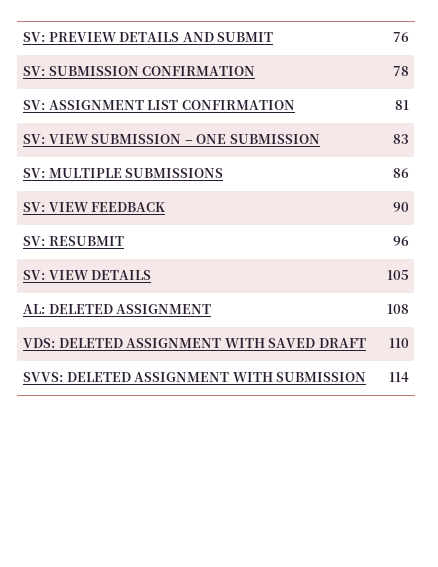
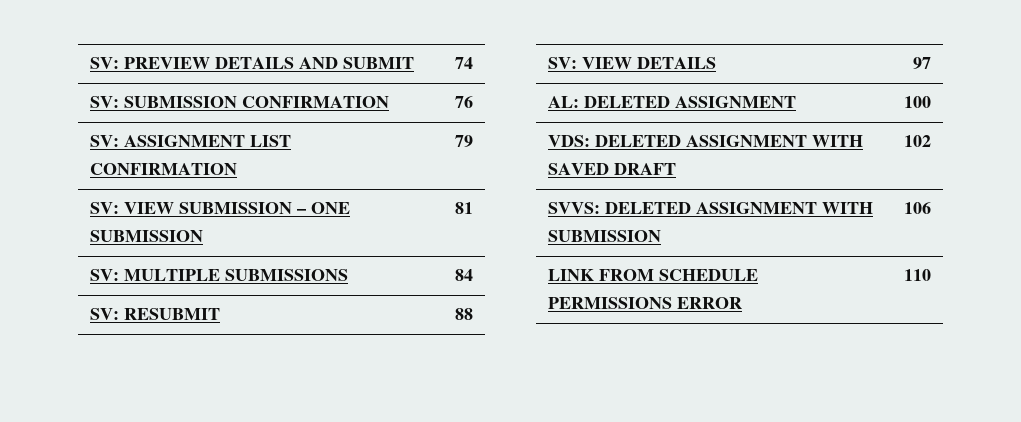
[392,32,409,42] 76 -> [455,57,474,69] 74
[392,66,409,76] 78 -> [455,96,474,108] 76
[394,100,409,110] 81 -> [455,135,474,147] 79
[392,134,409,144] 83 -> [455,202,474,214] 81
[392,168,409,178] [23,202,166,212] [392,202,409,212] 86 // SV: VIEW FEEDBACK | 90 -> [455,269,474,281] 84
[392,236,409,246] 96 -> [455,308,474,320] 88
[386,270,409,280] 105 -> [913,57,932,69] 97
[386,304,409,314] 108 -> [904,96,932,108] 100
[388,338,409,348] 110 -> [904,135,932,147] 102
[388,372,409,382] 114 -> [904,202,932,214] [547,269,758,281] [547,297,742,309] [904,269,932,281] 106 // LINK FROM SCHEDULE PERMISSIONS ERROR | 110

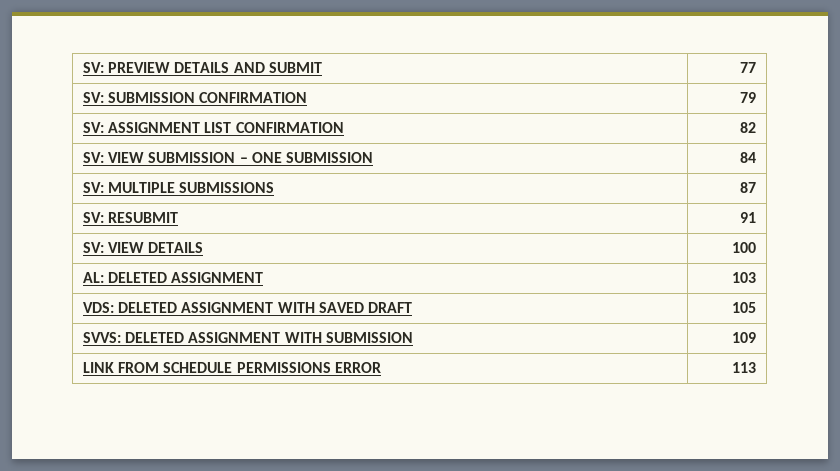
[455,57,474,69] 74 -> [740,62,757,73] 77
[455,96,474,108] 76 -> [740,92,757,103] 79
[455,135,474,147] 79 -> [740,122,757,133] 82
[455,202,474,214] 81 -> [740,152,757,163] 84
[455,269,474,281] 84 -> [740,182,757,193] 87
[455,308,474,320] 88 -> [740,212,757,223] 91
[913,57,932,69] 97 -> [732,242,757,253] 100
[904,96,932,108] 100 -> [732,272,757,283] 103
[904,135,932,147] 102 -> [732,302,757,313] 105
[904,202,932,214] 106 -> [732,332,757,343] 109
[904,269,932,281] 110 -> [732,362,757,373] 113

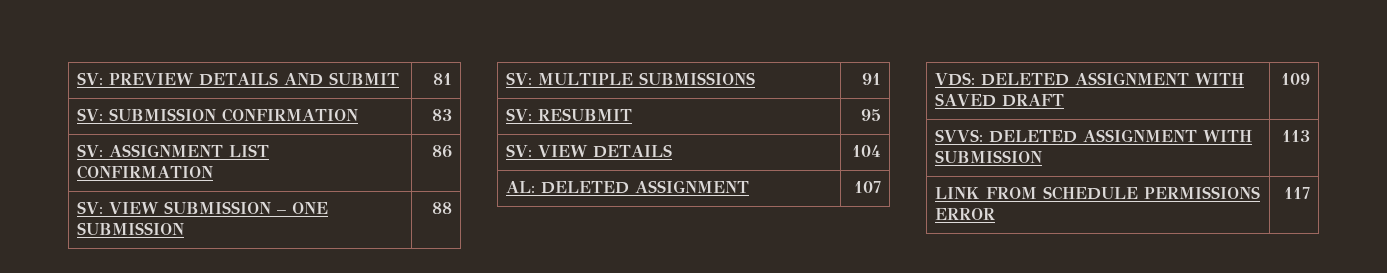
[740,62,757,73] 77 -> [432,73,452,85] 81
[740,92,757,103] 79 -> [431,109,452,121] 83
[740,122,757,133] 82 -> [431,145,452,158] 86
[740,152,757,163] 84 -> [431,202,452,214] 88
[740,182,757,193] 87 -> [861,73,881,85] 91
[740,212,757,223] 91 -> [860,109,881,121] 95
[732,242,757,253] 100 -> [851,145,881,157] 104
[732,272,757,283] 103 -> [853,181,881,193] 107
[732,302,757,313] 105 -> [1280,73,1310,85] 109
[732,332,757,343] 109 -> [1281,130,1310,142] 113
[732,362,757,373] 113 -> [1283,187,1310,199] 117

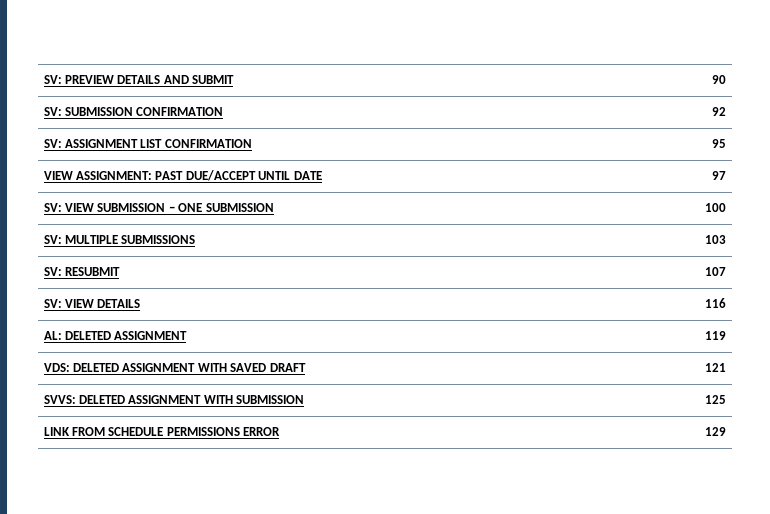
[432,73,452,85] 81 -> [712,75,727,84] 90
[431,109,452,121] 83 -> [712,107,727,116] 92
[431,145,452,158] 86 -> [712,139,727,148] [43,170,322,181] [712,171,727,180] 95 // VIEW ASSIGNMENT: PAST DUE/ACCEPT UNTIL DATE | 97
[431,202,452,214] 88 -> [705,203,727,212] 100
[861,73,881,85] 91 -> [705,235,727,244] 103
[860,109,881,121] 95 -> [705,267,727,276] 107
[851,145,881,157] 104 -> [705,298,727,308] 116
[853,181,881,193] 107 -> [705,331,727,340] 119
[1280,73,1310,85] 109 -> [705,363,727,372] 121
[1281,130,1310,142] 113 -> [705,395,727,404] 125
[1283,187,1310,199] 117 -> [705,427,727,436] 129

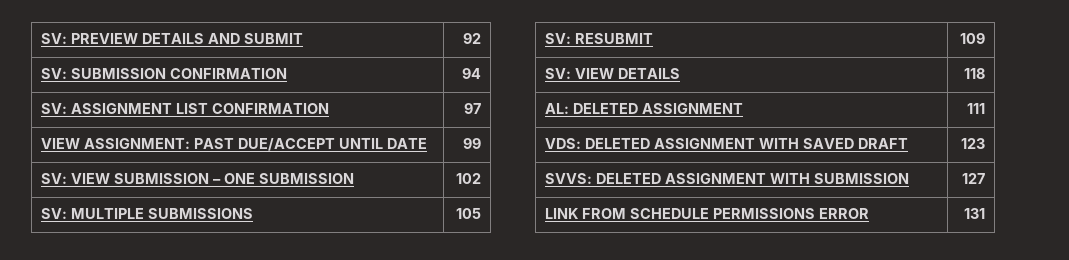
[712,75,727,84] 90 -> [462,33,481,44] 92
[712,107,727,116] 92 -> [461,68,481,79] 94
[712,139,727,148] 95 -> [463,103,481,114] 97
[712,171,727,180] 97 -> [462,138,481,149] 99
[705,203,727,212] 100 -> [455,173,481,184] 102
[705,235,727,244] 103 -> [455,208,481,219] 105
[705,267,727,276] 107 -> [959,33,985,44] 109
[705,298,727,308] 116 -> [963,68,985,79] 118
[705,331,727,340] 119 -> [966,103,985,114] 111
[705,363,727,372] 121 -> [960,138,985,149] 123
[705,395,727,404] 125 -> [961,173,985,184] 127
[705,427,727,436] 129 -> [963,208,985,219] 131

